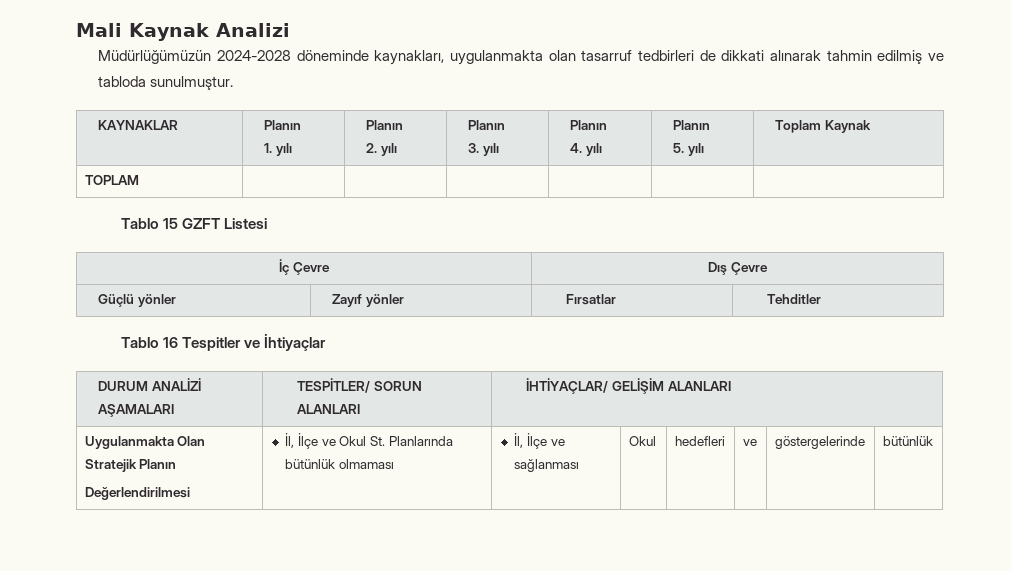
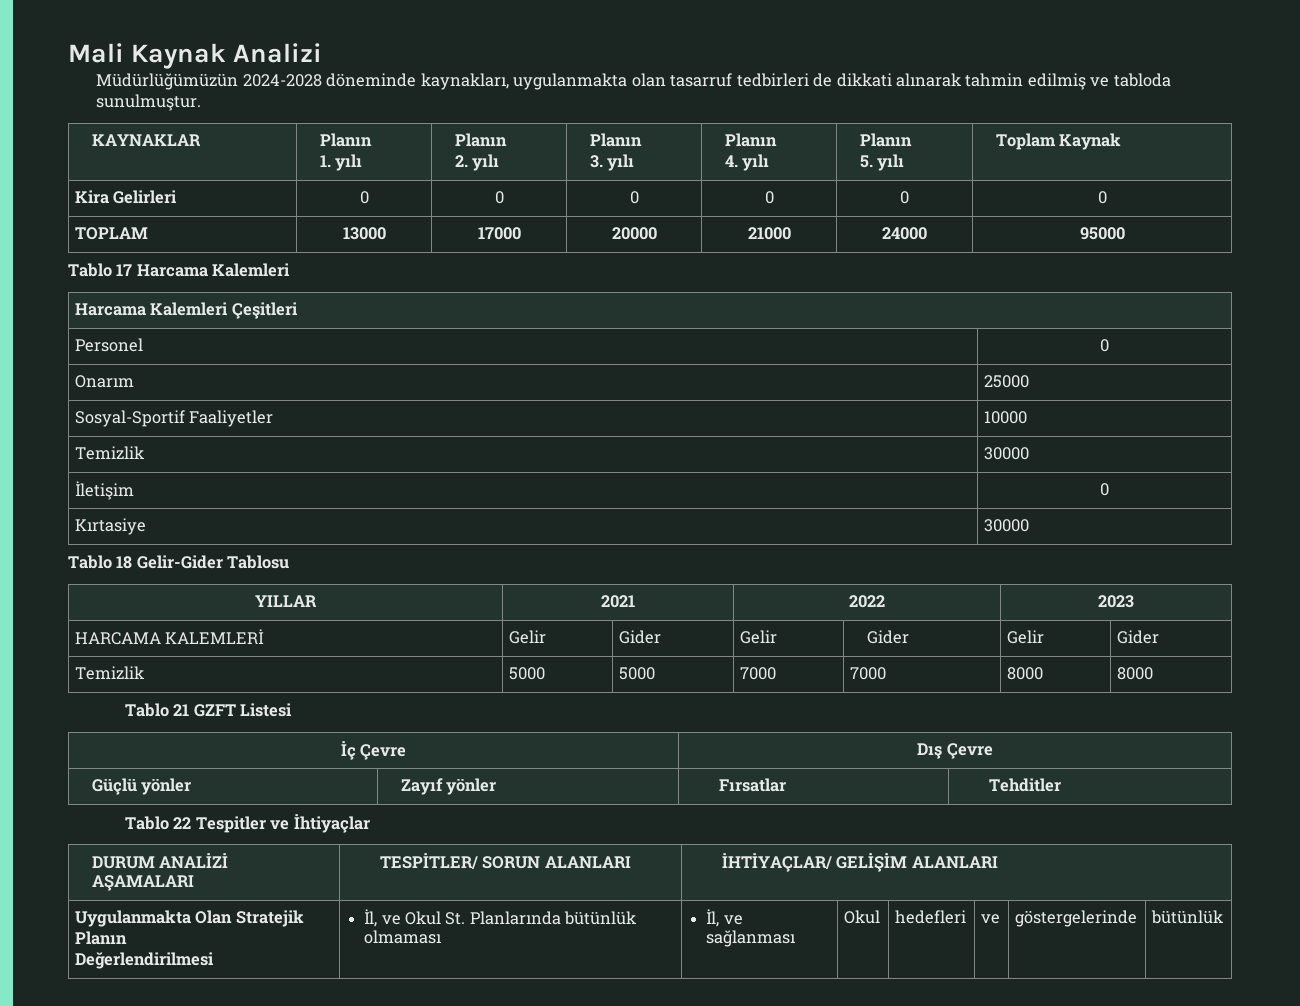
[84,175,139,185] [120,218,178,229] TOPLAM | | | | | | // Tablo 15 -> [74,190,178,204] [359,191,369,204] [494,191,504,204] [629,191,639,204] [764,191,774,204] [900,191,909,204] [1097,191,1107,204] [74,227,148,240] [342,227,386,240] [477,227,521,240] [611,227,657,240] [747,227,791,240] [882,227,927,240] [1079,227,1125,240] [68,263,291,277] [74,302,298,319] [74,338,143,352] [1100,339,1109,352] [74,375,134,388] [983,375,1029,388] [74,410,274,427] [983,411,1027,424] [74,446,145,460] [983,447,1029,460] [74,481,134,500] [1100,483,1109,496] [74,518,146,535] [983,519,1029,532] [68,555,290,569] [255,595,317,607] [601,595,635,608] [849,595,885,608] [1098,595,1134,608] [74,629,265,645] [508,630,546,644] [618,630,661,644] [739,630,777,644] [866,630,909,644] [1006,630,1044,644] [1116,630,1159,644] [74,666,145,680] [508,667,545,680] [618,667,655,680] [739,667,776,680] [849,667,886,680] [1006,667,1043,680] [1116,667,1153,680] [124,703,190,717] Kira Gelirleri | 0 | 0 | 0 | 0 | 0 | 0 // TOPLAM | 13000 | 17000 | 20000 | 21000 | 24000 | 95000 // Tablo 17 Harcama Kalemleri // Harcama Kalemleri Çeşitleri // Personel | 0 // Onarım | 25000 // Sosyal-Sportif Faaliyetler | 10000 // Temizlik | 30000 // İletişim | 0 // Kırtasiye | 30000 // Tablo 18 Gelir-Gider Tablosu // YILLAR | 2021 | 2022 | 2023 // HARCAMA KALEMLERİ | Gelir | Gider | Gelir | Gider | Gelir | Gider // Temizlik | 5000 | 5000 | 7000 | 7000 | 8000 | 8000 // Tablo 21
[162,337,178,348] 16 -> [173,817,192,829] 22
[298,433,319,449] İlçe -> (378, 918) none
[527,433,548,449] İlçe -> (720, 918) none

